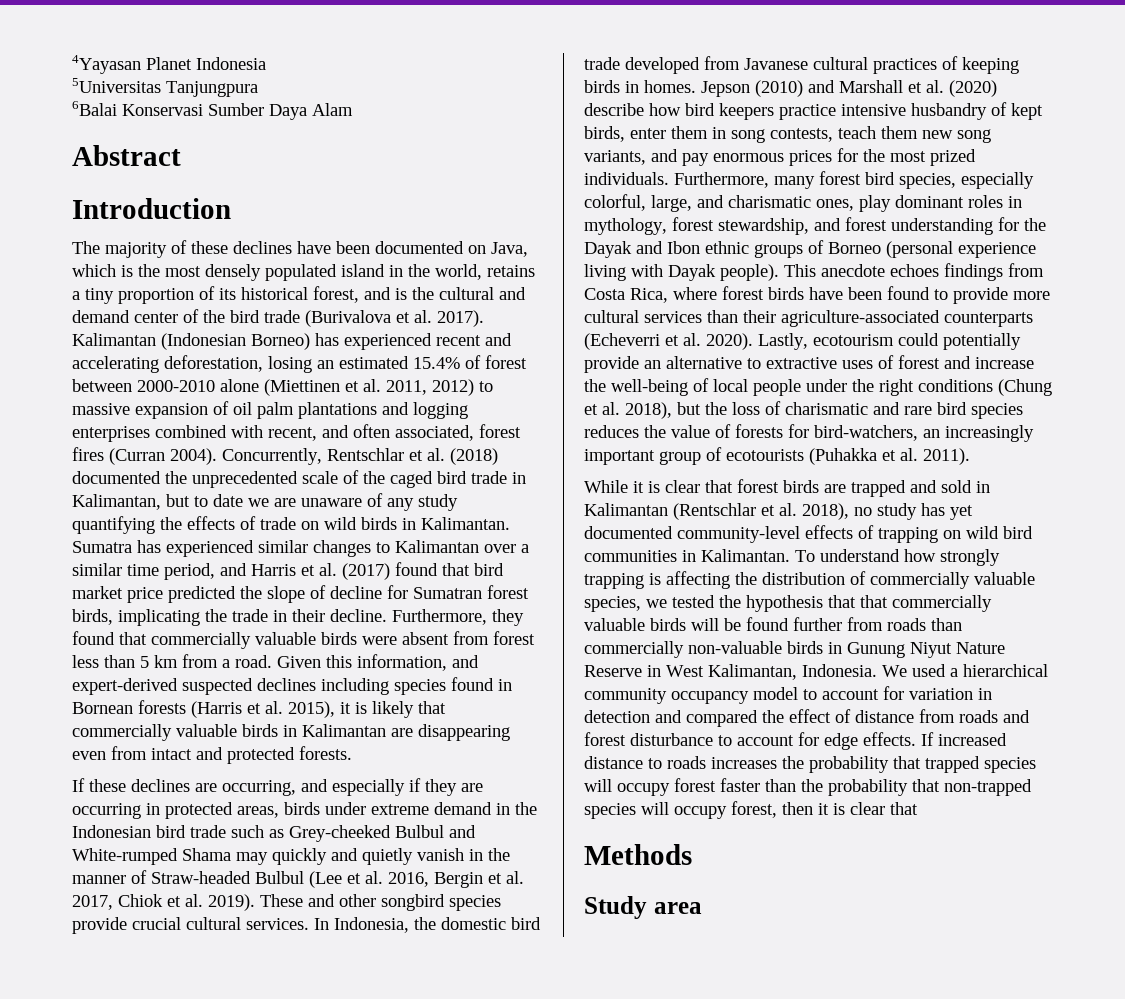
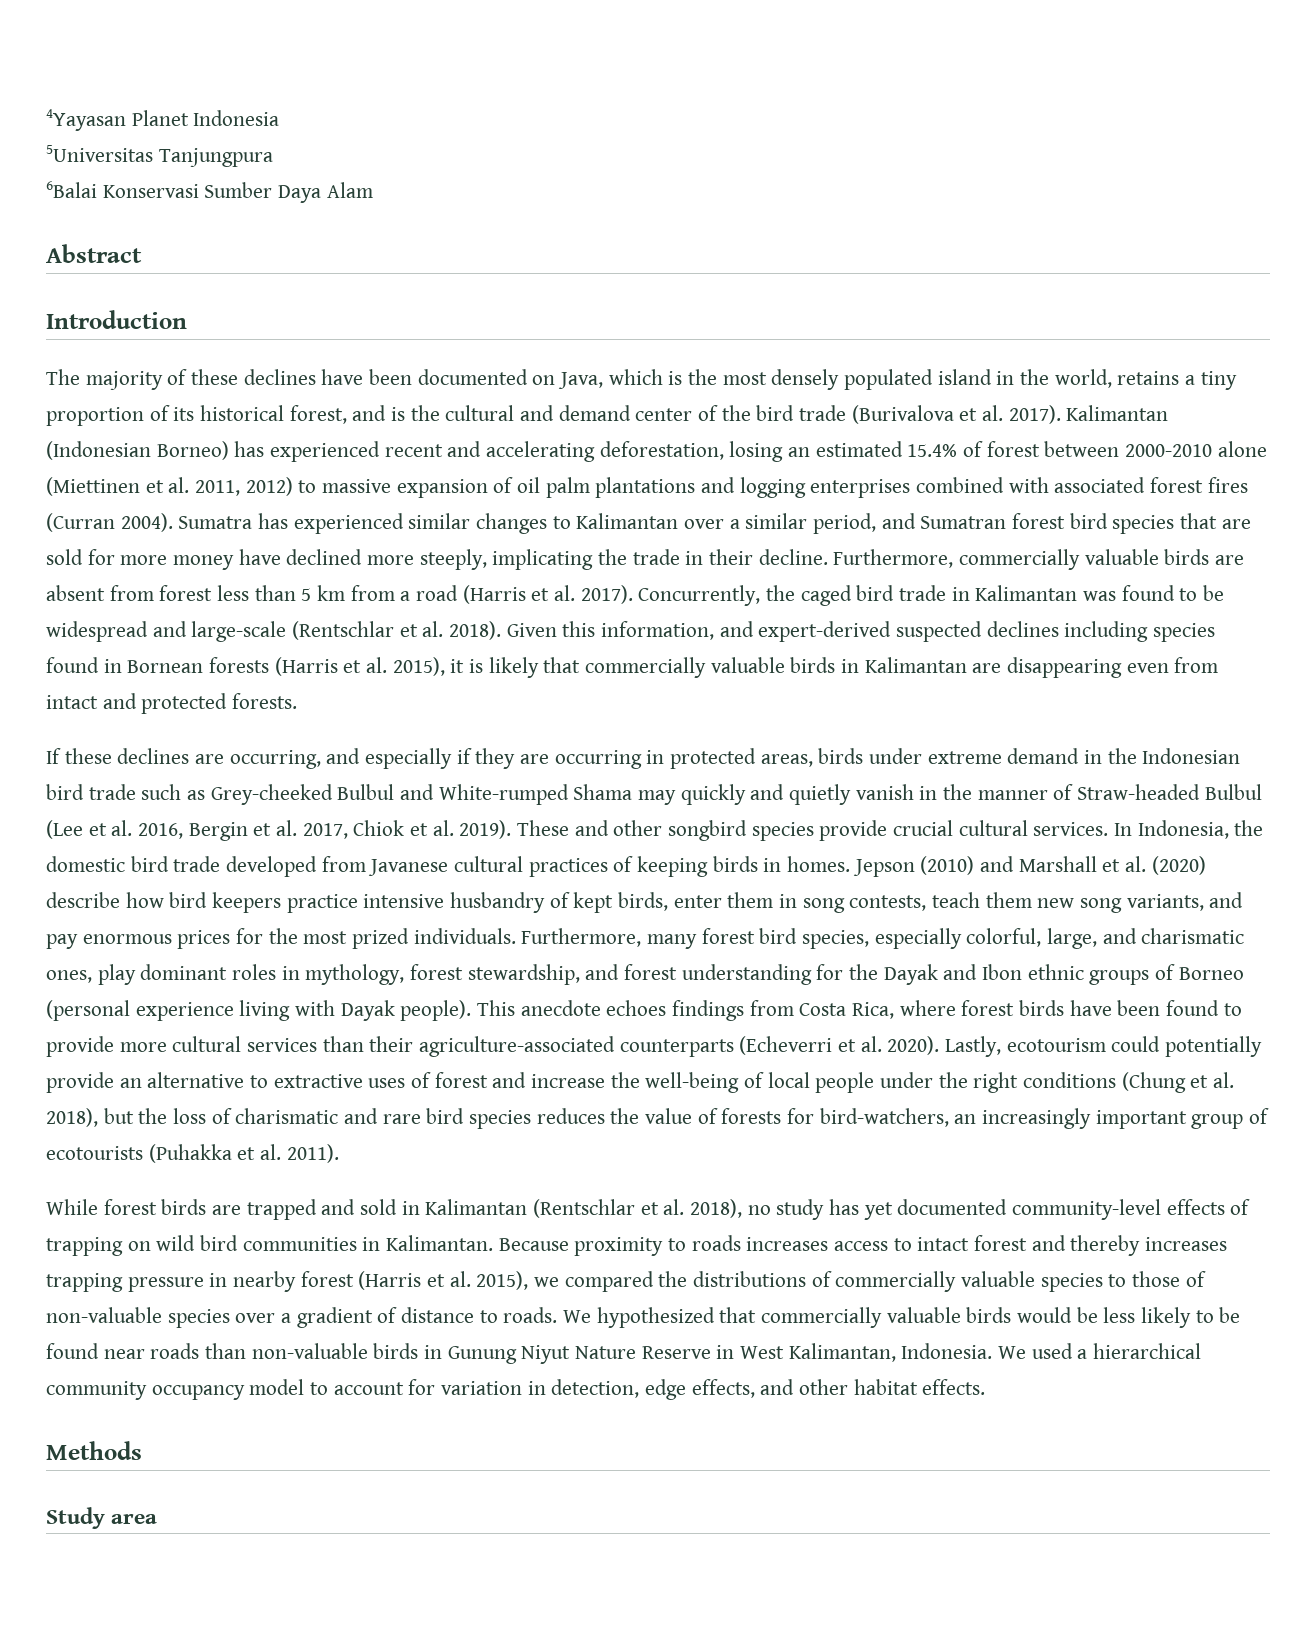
[268,424,521,441] [72,447,498,465] [72,470,526,488] [72,493,458,511] [72,516,510,534] recent, and often associated, forest fires (Curran 2004). Concurrently, Rentschlar et al. (2018) documented the unprecedented scale of the caged bird trade in Kalimantan, but to date we are unaware of any study quantifying the effects of trade on wild birds in Kalimantan. -> [1054,477,1248,493] [46,513,173,532] associated forest fires (Curran 2004).
[127,564,159,576] time -> (808, 521) none
[251,562,504,580] [72,585,529,603] [72,609,113,625] Harris et al. (2017) found that bird market price predicted the slope of decline for Sumatran forest birds, -> [920,513,1251,534] [46,549,487,570] Sumatran forest bird species that are sold for more money have declined more steeply,
[492,609,524,626] [72,631,397,649] they found that commercially valuable birds were -> [959,549,1245,570] commercially valuable birds are
[235,655,272,668] road. -> [416,585,1225,606] [46,621,502,642] road (Harris et al. 2017). Concurrently, the caged bird trade in Kalimantan was found to be widespread and large-scale (Rentschlar et al. 2018).
[633,480,733,493] it is clear that -> (98, 1207) none
[795,549,1000,566] [584,571,1035,589] [584,595,992,612] [584,617,883,631] To understand how strongly trapping is affecting the distribution of commercially valuable species, we tested the hypothesis that that commercially valuable birds will be found further from -> [498,1235,1228,1256] [46,1271,1206,1292] [46,1307,1241,1328] [46,1343,145,1359] Because proximity to roads increases access to intact forest and thereby increases trapping pressure in nearby forest (Harris et al. 2015), we compared the distributions of commercially valuable species to those of non-valuable species over a gradient of distance to roads. We hypothesized that commercially valuable birds would be less likely to be found near
[584,641,684,658] commercially -> (247, 1351) none
[584,709,1030,727] [584,732,1007,750] [584,756,1036,773] [584,778,1032,796] [584,801,918,819] detection and compared the effect of distance from roads and forest disturbance to account for edge effects. If increased distance to roads increases the probability that trapped species will occupy forest faster than the probability that non-trapped species will occupy forest, then it is clear that -> [551,1379,986,1400] detection, edge effects, and other habitat effects.

